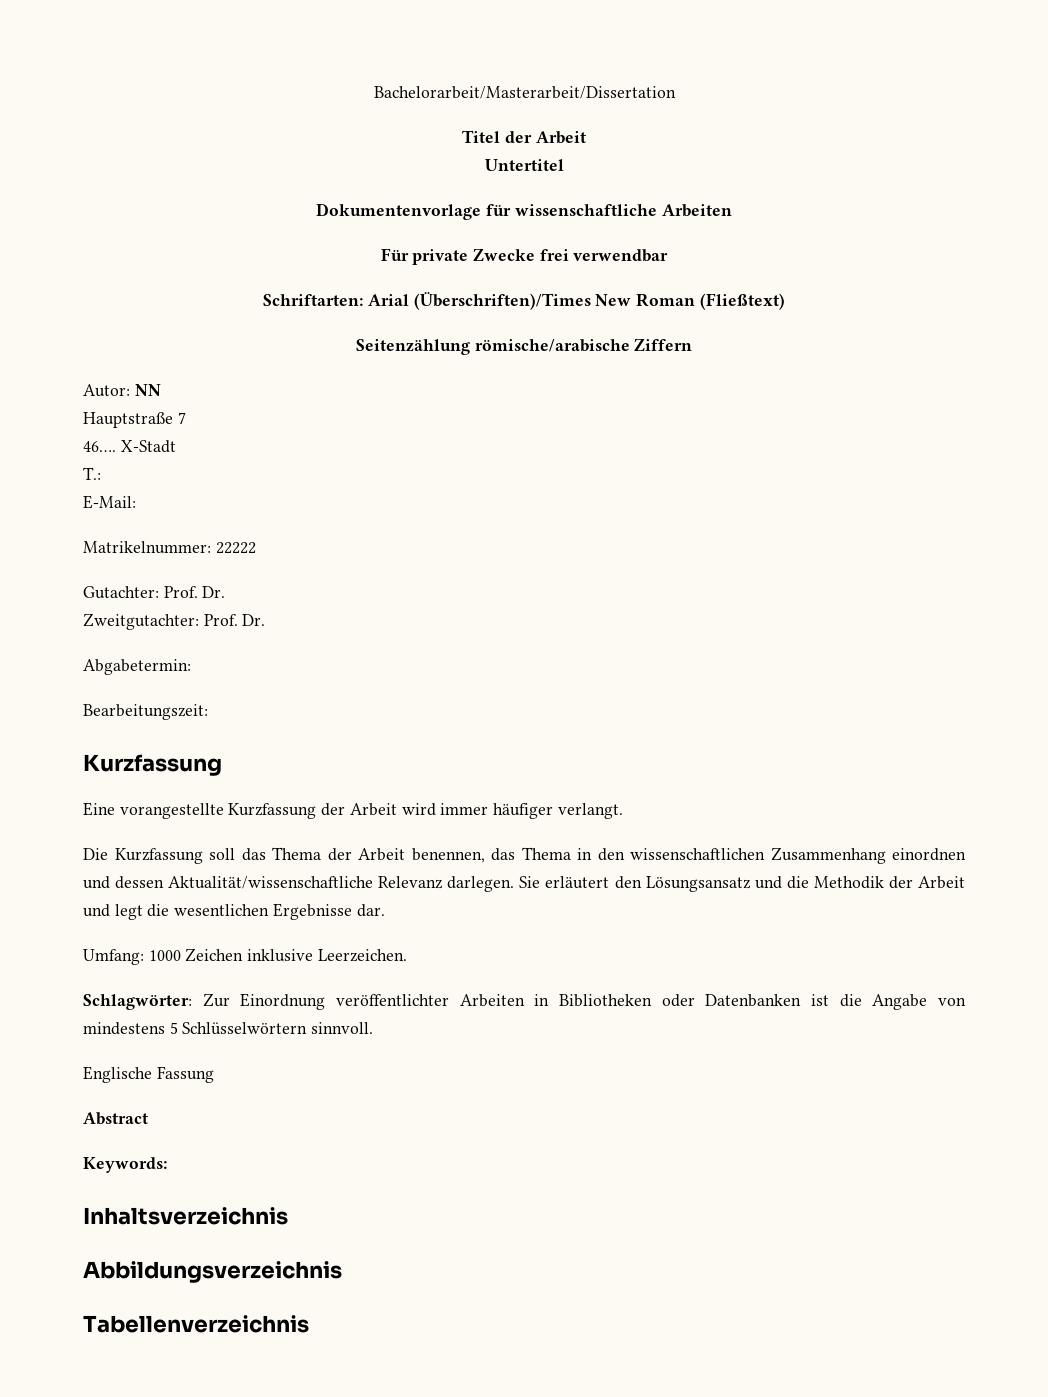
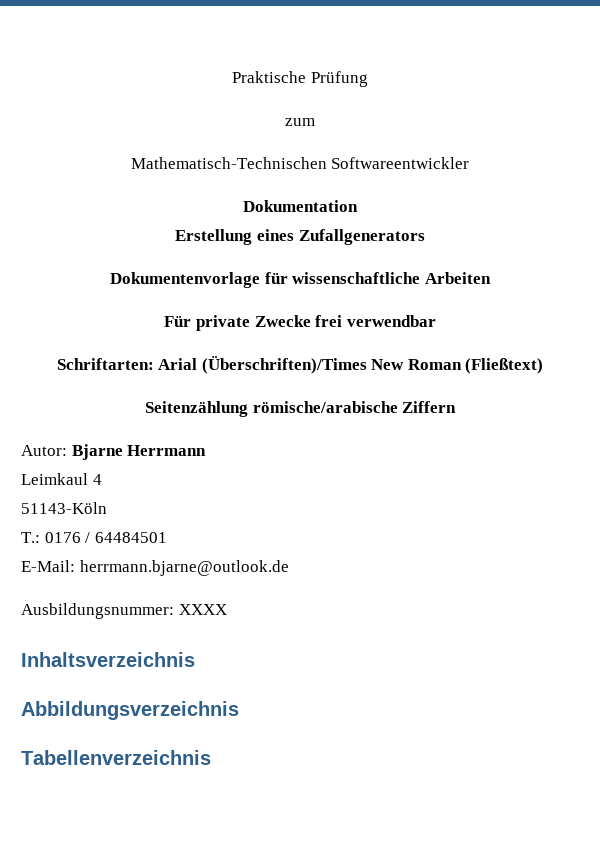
[373,86,676,99] [462,130,586,144] [484,159,564,171] Bachelorarbeit/Masterarbeit/Dissertation // Titel der Arbeit // Untertitel -> [232,71,368,87] [285,118,315,126] [130,157,470,169] [243,200,358,212] [175,229,425,245] Praktische Prüfung // zum // Mathematisch-Technischen Softwareentwickler // Dokumentation // Erstellung eines Zufallgenerators
[134,384,161,396] [83,412,186,428] [83,440,176,453] [83,467,101,480] [83,495,136,509] [83,541,256,554] [83,586,226,599] [83,613,266,630] [83,659,191,675] [83,704,208,720] [83,754,222,776] [83,802,623,819] [83,847,966,864] [83,876,966,892] [83,903,385,920] [83,948,407,965] [83,993,966,1010] [83,1022,374,1035] [83,1066,214,1083] [83,1112,148,1125] [83,1157,167,1173] NN // Hauptstraße 7 // 46…. X-Stadt // T.: // E-Mail: // Matrikelnummer: 22222 // Gutachter: Prof. Dr. // Zweitgutachter: Prof. Dr. // Abgabetermin: // Bearbeitungszeit: // Kurzfassung // Eine vorangestellte Kurzfassung der Arbeit wird immer häufiger verlangt. // Die Kurzfassung soll das Thema der Arbeit benennen, das Thema in den wissenschaftlichen Zusammenhang einordnen und dessen Aktualität/wissenschaftliche Relevanz darlegen. Sie erläutert den Lösungsansatz und die Methodik der Arbeit und legt die wesentlichen Ergebnisse dar. // Umfang: 1000 Zeichen inklusive Leerzeichen. // Schlagwörter: Zur Einordnung veröffentlichter Arbeiten in Bibliotheken oder Datenbanken ist die Angabe von mindestens 5 Schlüsselwörtern sinnvoll. // Englische Fassung // Abstract // Keywords: -> [71,444,207,460] [21,473,102,485] [21,502,107,514] [21,532,167,543] [21,560,289,576] [21,603,227,619] Bjarne Herrmann // Leimkaul 4 // 51143-Köln // T.: 0176 / 64484501 // E-Mail: herrmann.bjarne@outlook.de // Ausbildungsnummer: XXXX

